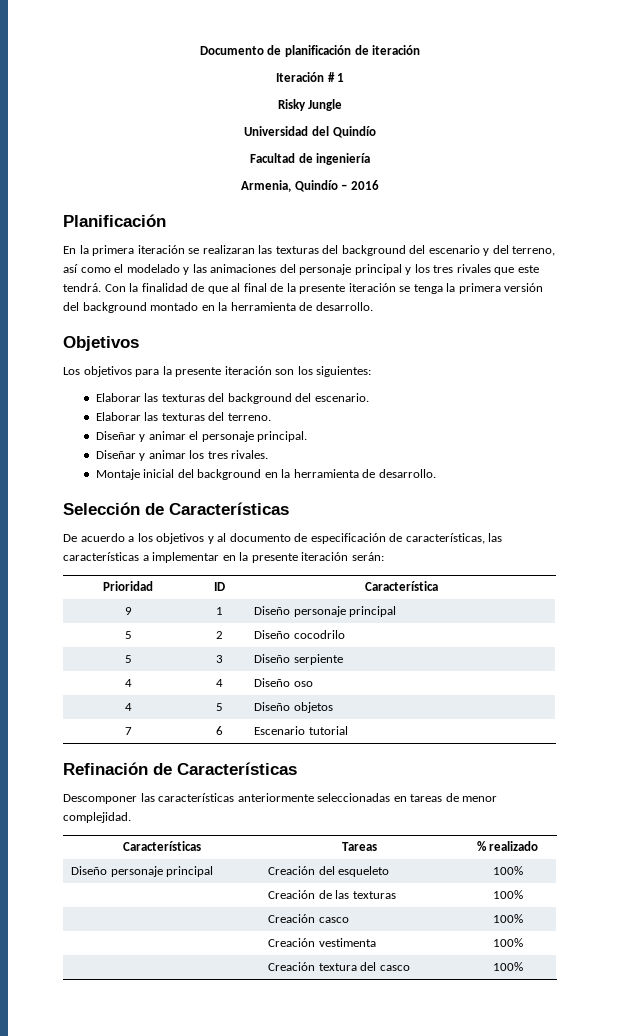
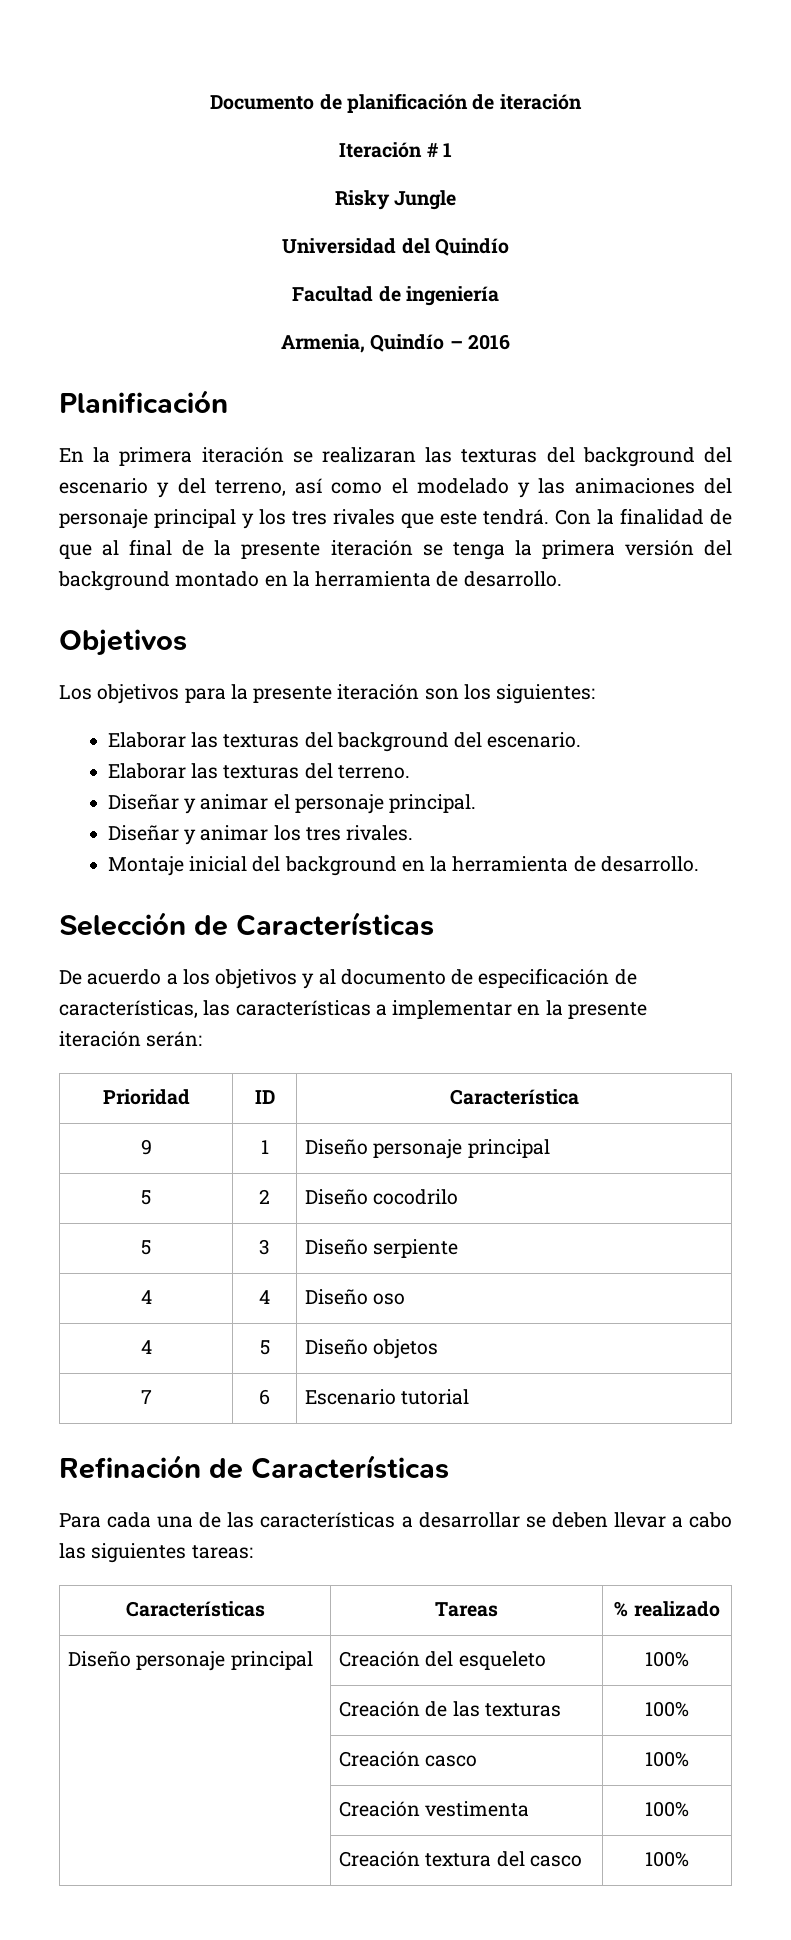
[63,793,498,804] [63,812,131,823] Descomponer las características anteriormente seleccionadas en tareas de menor complejidad. -> [59,1512,733,1528] [59,1543,253,1563] Para cada una de las características a desarrollar se deben llevar a cabo las siguientes tareas:

